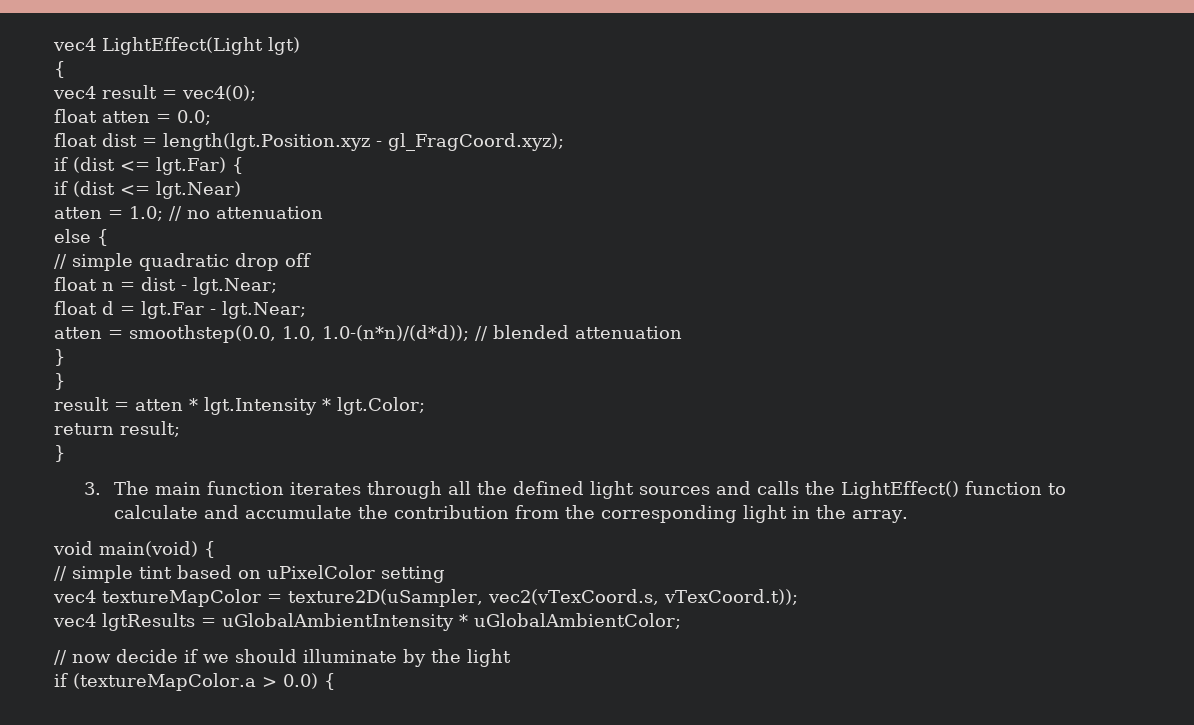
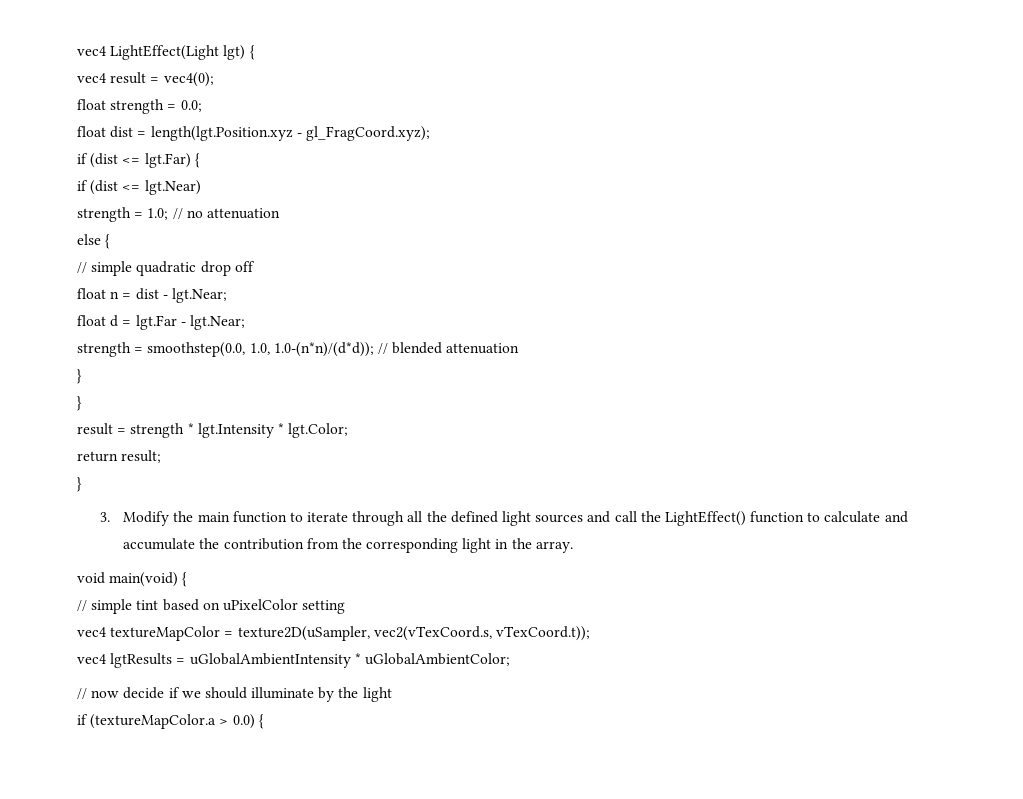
(300, 46) // -> (246, 52) none
[102,111,150,123] atten -> [110,99,165,114] strength
[54,207,102,219] atten -> [77,207,131,222] strength
[54,327,102,339] atten -> [77,342,131,357] strength
[135,399,183,411] atten -> [130,423,185,438] strength
[114,481,362,495] The main function iterates -> [123,511,349,526] Modify the main function to iterate
[757,481,800,495] calls -> [614,511,637,522] call

